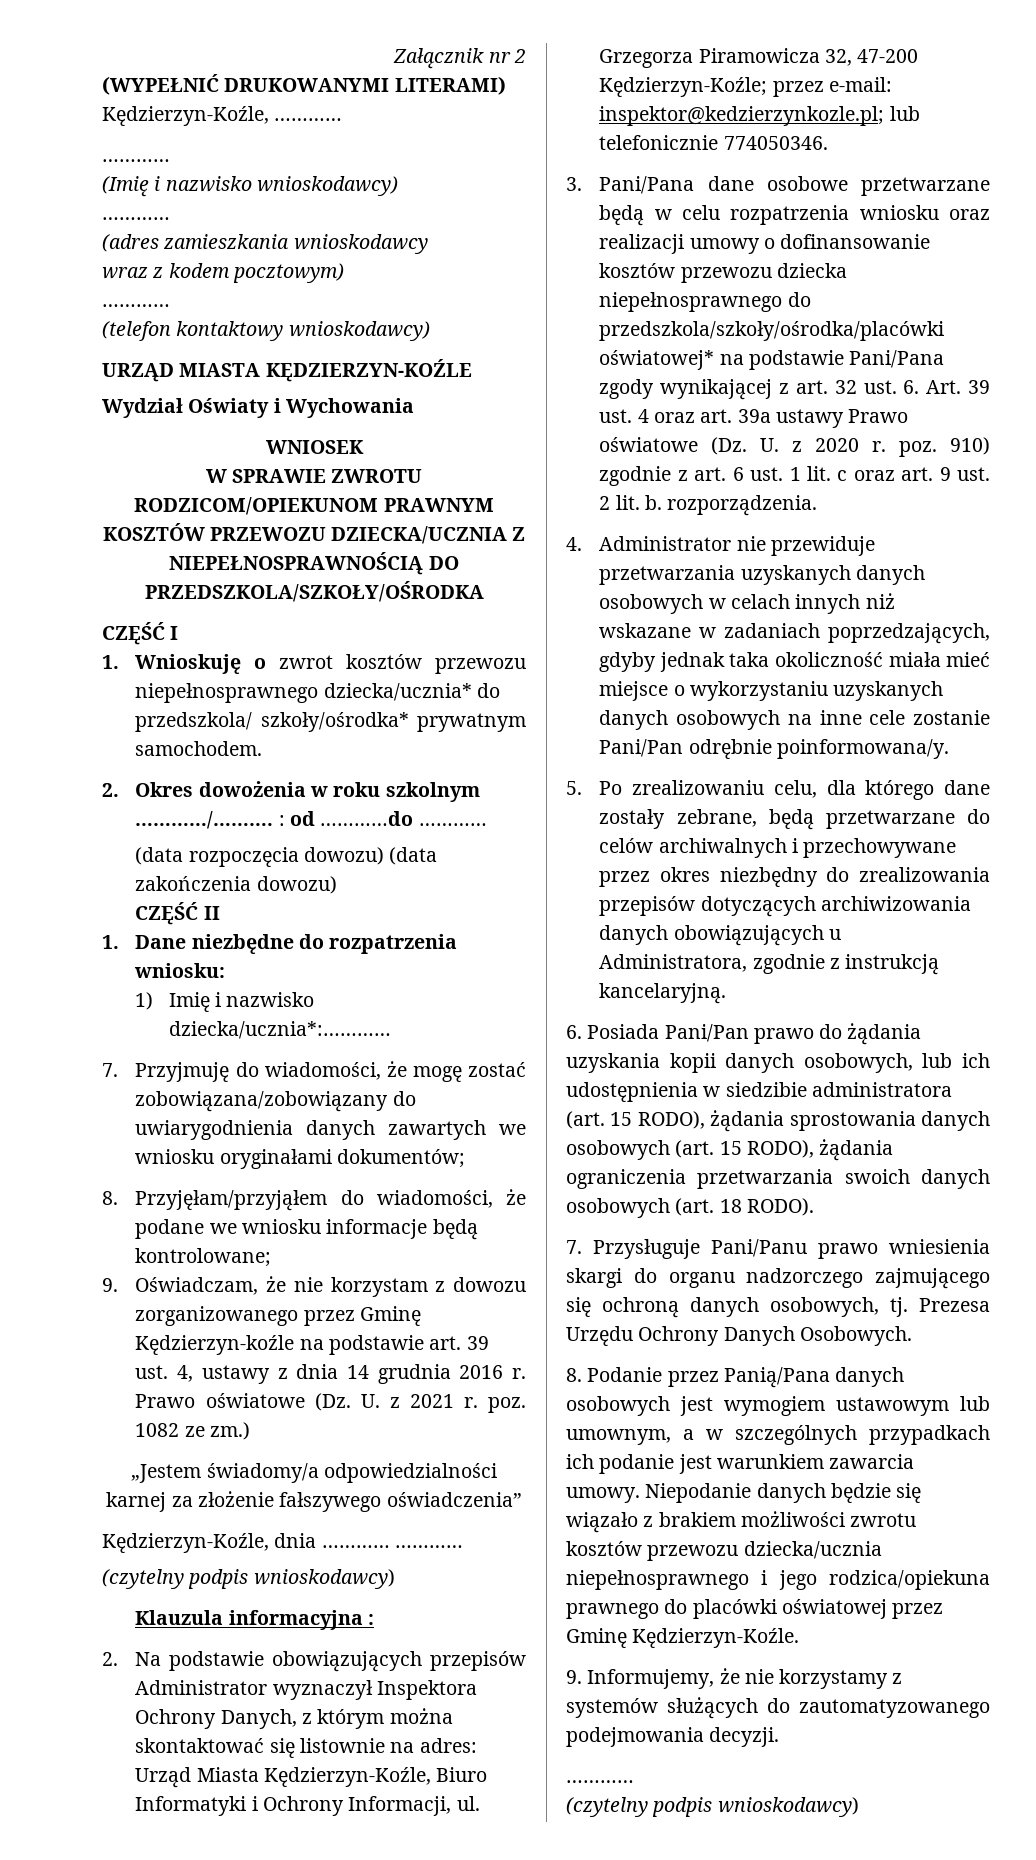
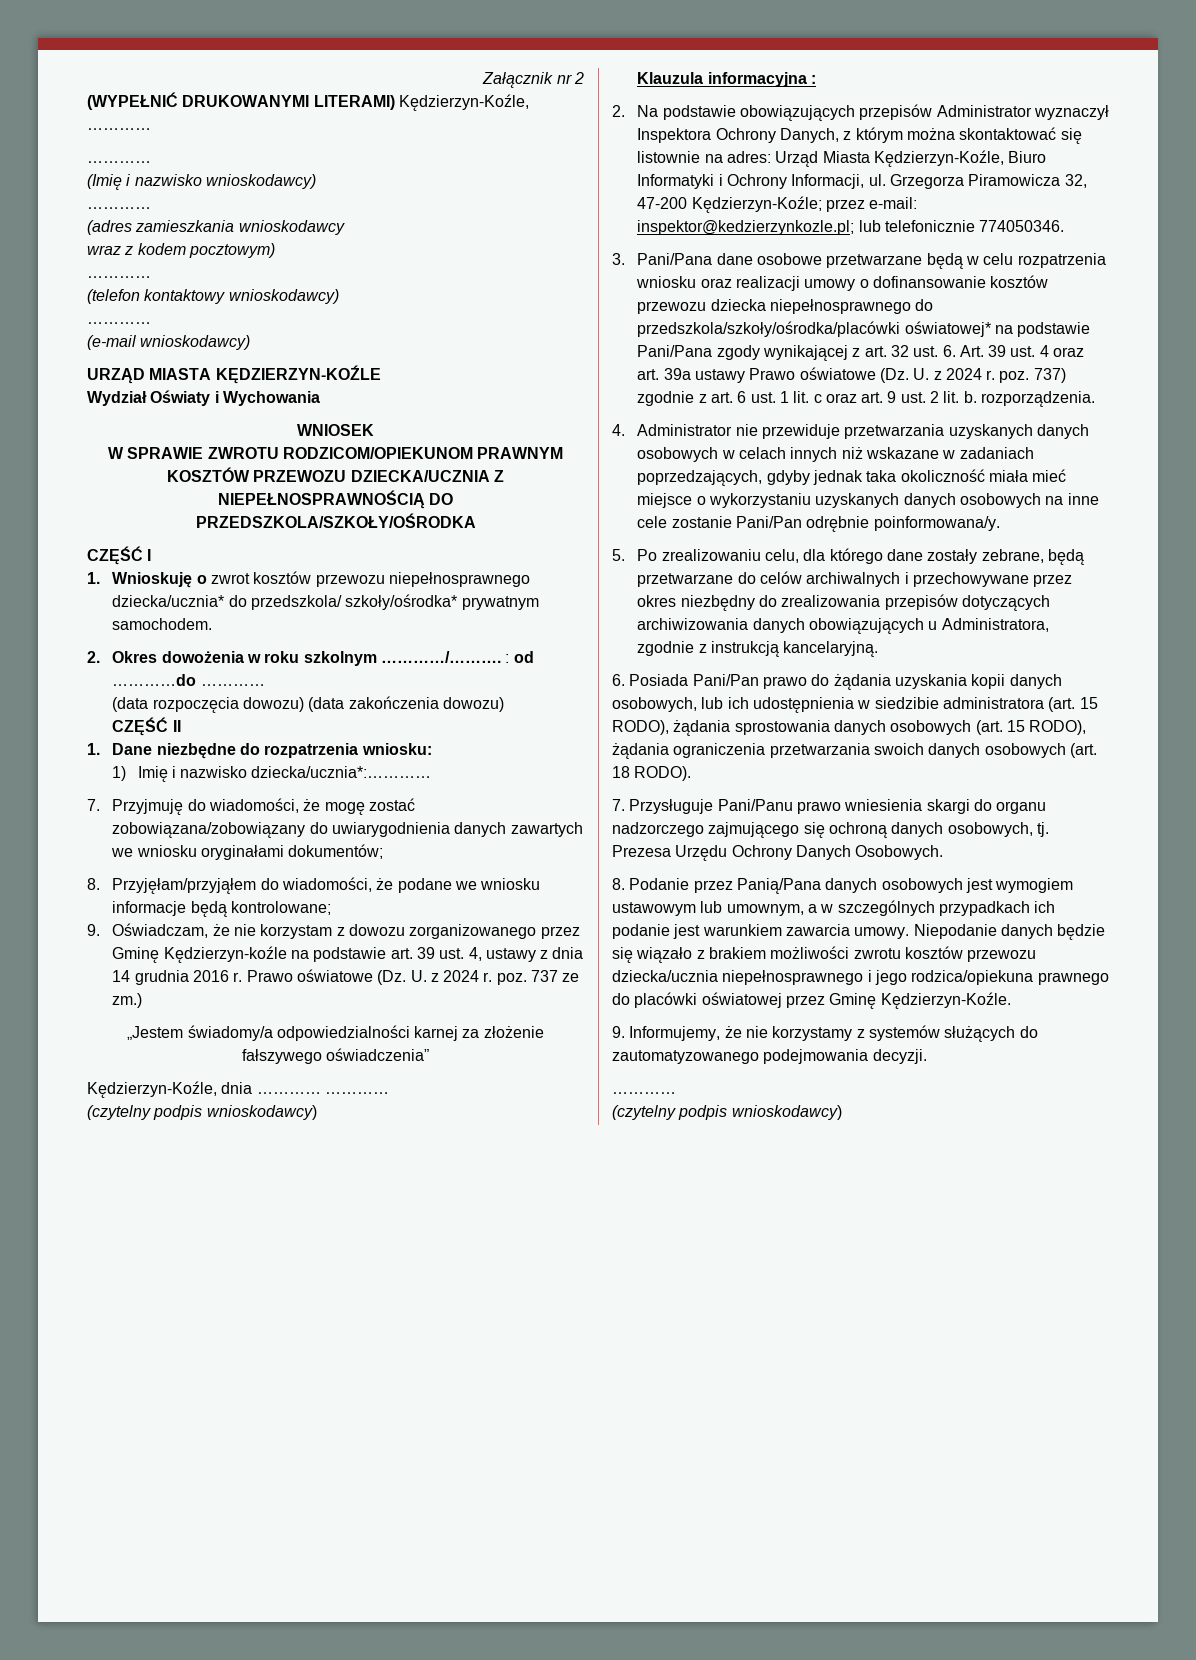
(430, 331) none -> [87,322,151,324] [87,335,251,350] // ………… // (e-mail wnioskodawcy)
[409,1394,526,1413] [135,1423,180,1437] 2021 r. poz. 1082 -> [443,970,559,985] 2024 r. poz. 737
[815,437,990,457] 2020 r. poz. 910) -> [945,368,1066,383] 2024 r. poz. 737)

